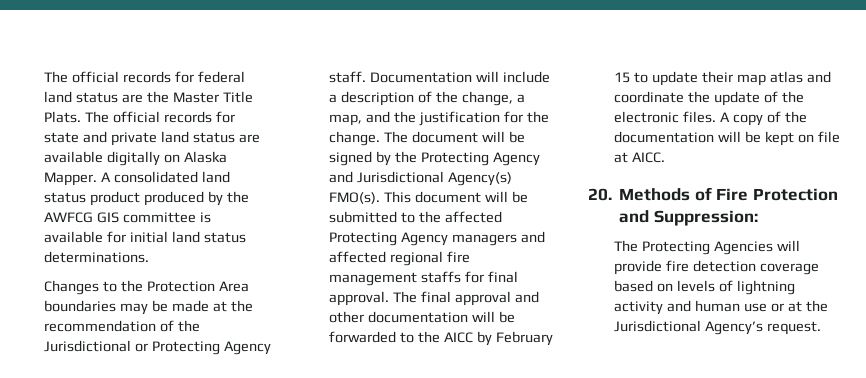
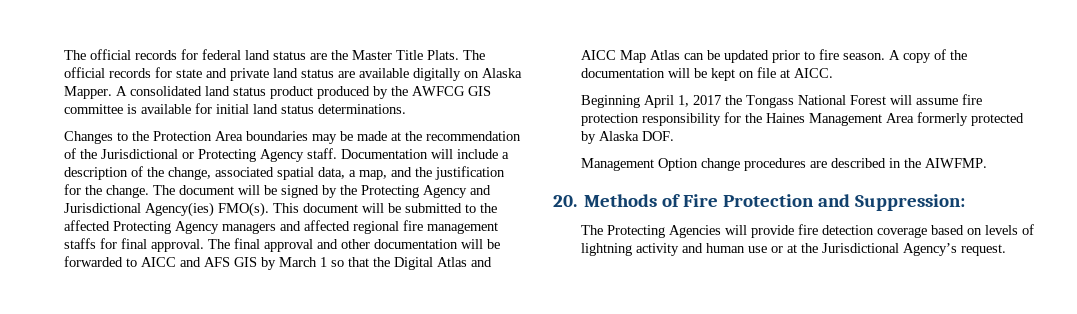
(513, 98) none -> [215,167,346,180] associated spatial data,
[447,172,512,186] Agency(s) -> [145,202,215,217] Agency(ies)
[417,331,553,346] [614,71,831,86] [614,91,804,106] [614,111,717,123] the AICC by February 15 to update their map atlas and coordinate the update of the electronic files. -> [141,257,493,270] [581,49,886,63] AICC and AFS GIS by March 1 so that the Digital Atlas and AICC Map Atlas can be updated prior to fire season.
(666, 157) none -> [581,94,983,108] [581,112,1025,126] [581,131,675,144] [581,158,988,171] // Beginning April 1, 2017 the Tongass National Forest will assume fire protection responsibility for the Haines Management Area formerly protected by Alaska DOF. // Management Option change procedures are described in the AIWFMP.

